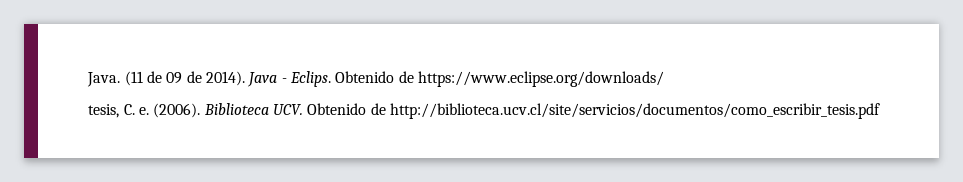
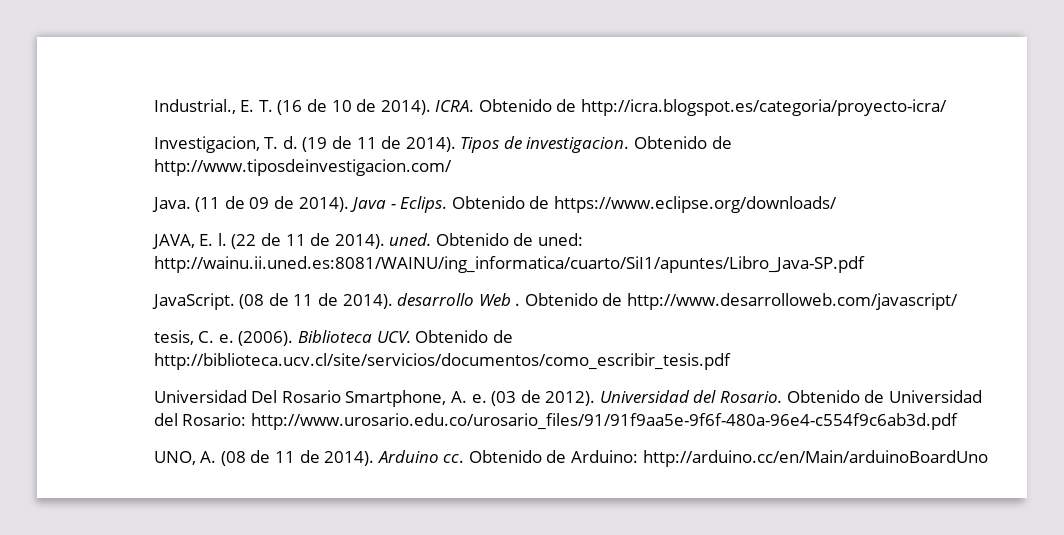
(87, 79) none -> [153,99,948,116] [153,136,732,153] [153,159,452,176] Industrial., E. T. (16 de 10 de 2014). ICRA. Obtenido de http://icra.blogspot.es/categoria/proyecto-icra/ // Investigacion, T. d. (19 de 11 de 2014). Tipos de investigacion. Obtenido de http://www.tiposdeinvestigacion.com/ //
(664, 79) none -> [151,233,584,249] [153,256,865,273] [151,293,959,310] // JAVA, E. l. (22 de 11 de 2014). uned. Obtenido de uned: http://wainu.ii.uned.es:8081/WAINU/ing_informatica/cuarto/SiI1/apuntes/Libro_Java-SP.pdf // JavaScript. (08 de 11 de 2014). desarrollo Web . Obtenido de http://www.desarrolloweb.com/javascript/
(881, 111) none -> [153,390,982,407] [153,413,958,430] [153,450,988,467] // Universidad Del Rosario Smartphone, A. e. (03 de 2012). Universidad del Rosario. Obtenido de Universidad del Rosario: http://www.urosario.edu.co/urosario_files/91/91f9aa5e-9f6f-480a-96e4-c554f9c6ab3d.pdf // UNO, A. (08 de 11 de 2014). Arduino cc. Obtenido de Arduino: http://arduino.cc/en/Main/arduinoBoardUno

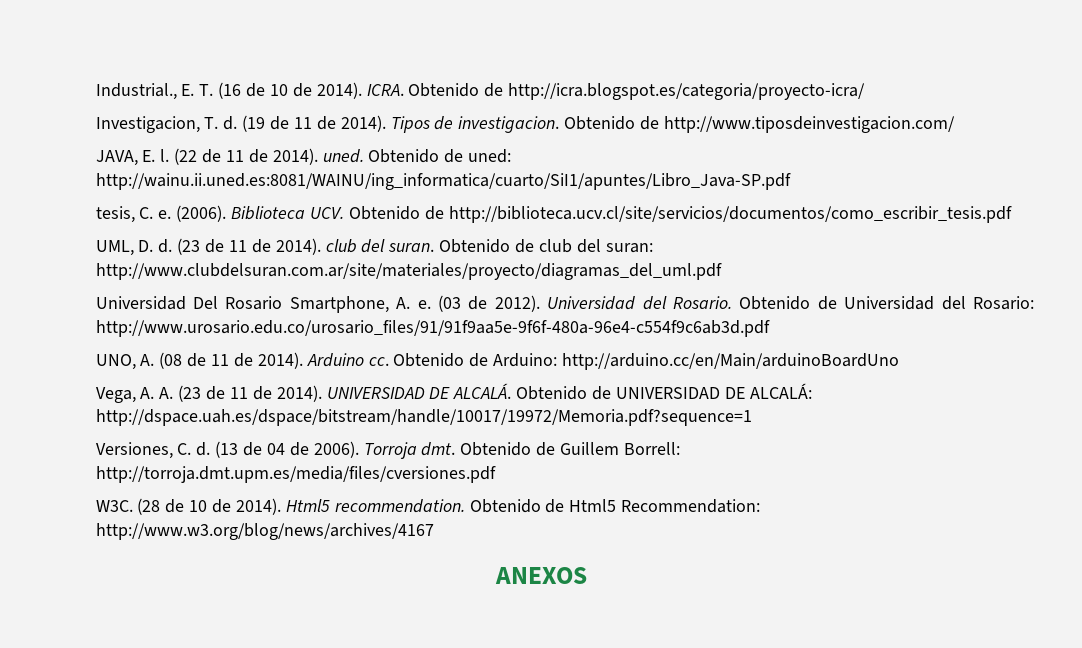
[151,196,838,213] // Java. (11 de 09 de 2014). Java - Eclips. Obtenido de https://www.eclipse.org/downloads/ -> (955, 124) none
[151,293,959,310] // JavaScript. (08 de 11 de 2014). desarrollo Web . Obtenido de http://www.desarrolloweb.com/javascript/ -> (791, 181) none
(731, 361) none -> [95,238,653,256] [95,263,722,280] // UML, D. d. (23 de 11 de 2014). club del suran. Obtenido de club del suran: http://www.clubdelsuran.com.ar/site/materiales/proyecto/diagramas_del_uml.pdf
(988, 458) none -> [95,383,812,403] [95,409,752,426] [95,441,680,459] [95,466,496,483] [95,498,761,515] [95,523,434,540] [494,567,587,584] // Vega, A. A. (23 de 11 de 2014). UNIVERSIDAD DE ALCALÁ. Obtenido de UNIVERSIDAD DE ALCALÁ: http://dspace.uah.es/dspace/bitstream/handle/10017/19972/Memoria.pdf?sequence=1 // Versiones, C. d. (13 de 04 de 2006). Torroja dmt. Obtenido de Guillem Borrell: http://torroja.dmt.upm.es/media/files/cversiones.pdf // W3C. (28 de 10 de 2014). Html5 recommendation. Obtenido de Html5 Recommendation: http://www.w3.org/blog/news/archives/4167 // ANEXOS

